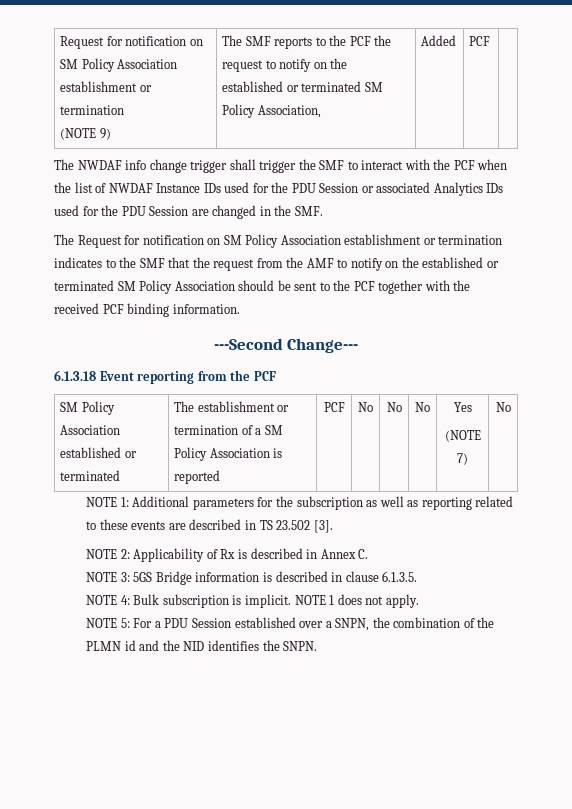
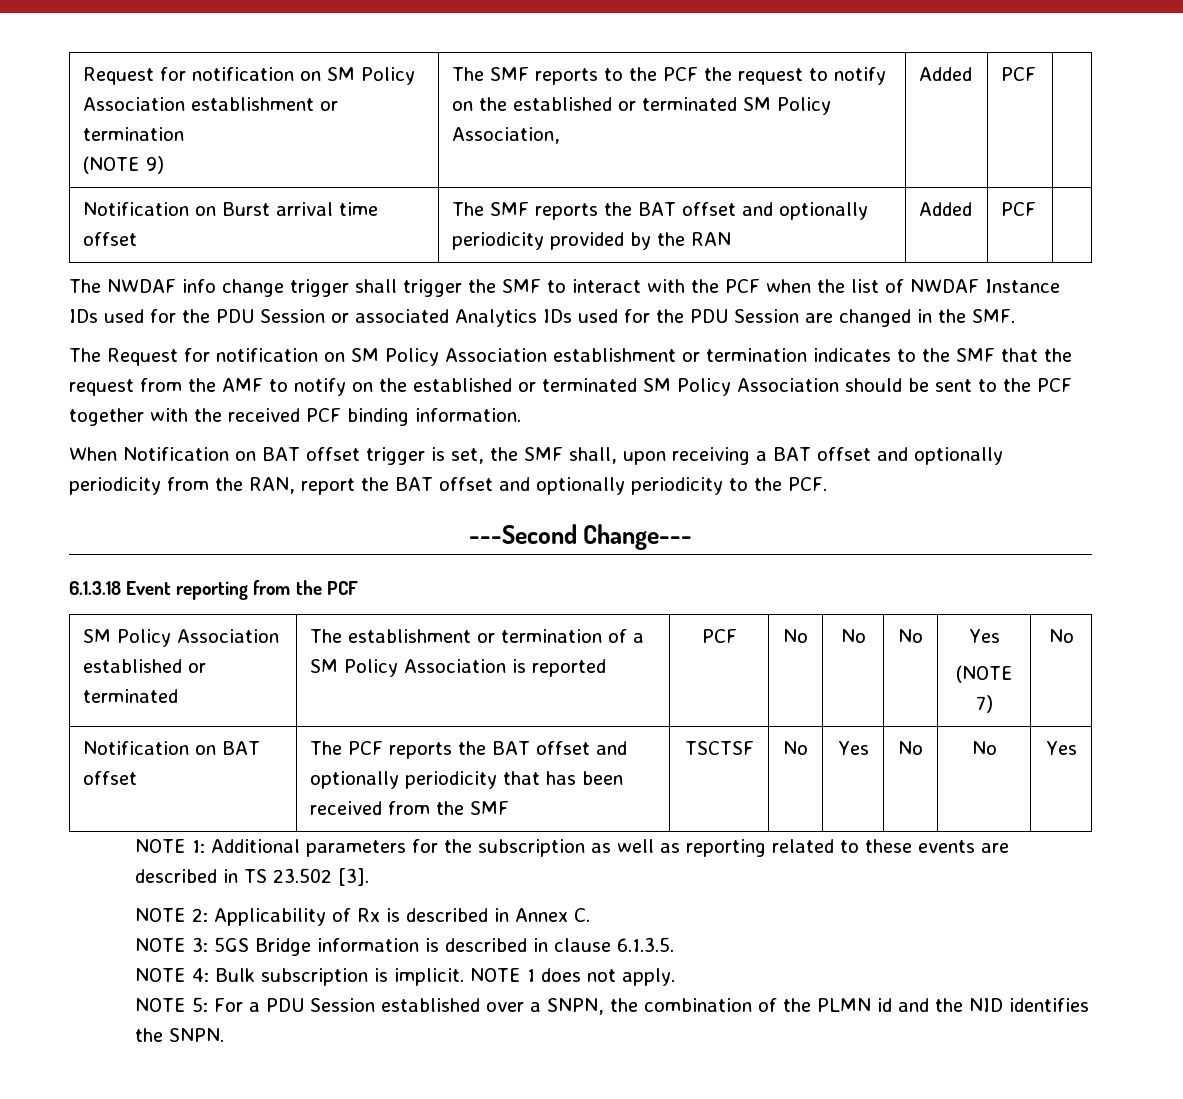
(491, 41) none -> [83,202,379,216] [83,232,138,246] [452,202,869,220] [452,232,732,250] [919,202,973,216] [1001,202,1037,216] // Notification on Burst arrival time offset | The SMF reports the BAT offset and optionally periodicity provided by the RAN | Added | PCF |
(240, 309) none -> [69,447,1003,465] [69,477,827,495] // When Notification on BAT offset trigger is set, the SMF shall, upon receiving a BAT offset and optionally periodicity from the RAN, report the BAT offset and optionally periodicity to the PCF.
(511, 407) none -> [83,741,261,755] [83,771,138,785] [310,741,628,759] [310,771,624,789] [310,801,510,815] [684,741,754,755] [783,741,808,755] [837,741,869,755] [898,741,923,755] [971,741,997,755] [1045,741,1077,755] // Notification on BAT offset | The PCF reports the BAT offset and optionally periodicity that has been received from the SMF | TSCTSF | No | Yes | No | No | Yes

